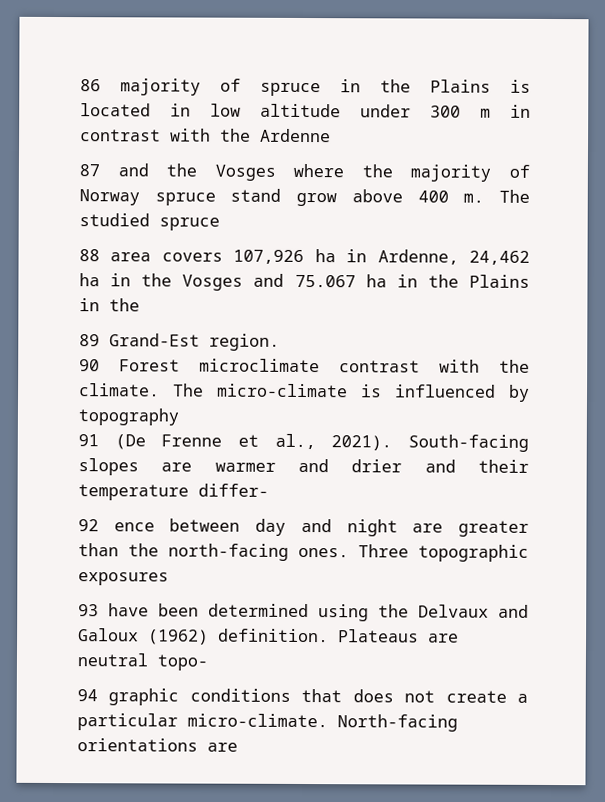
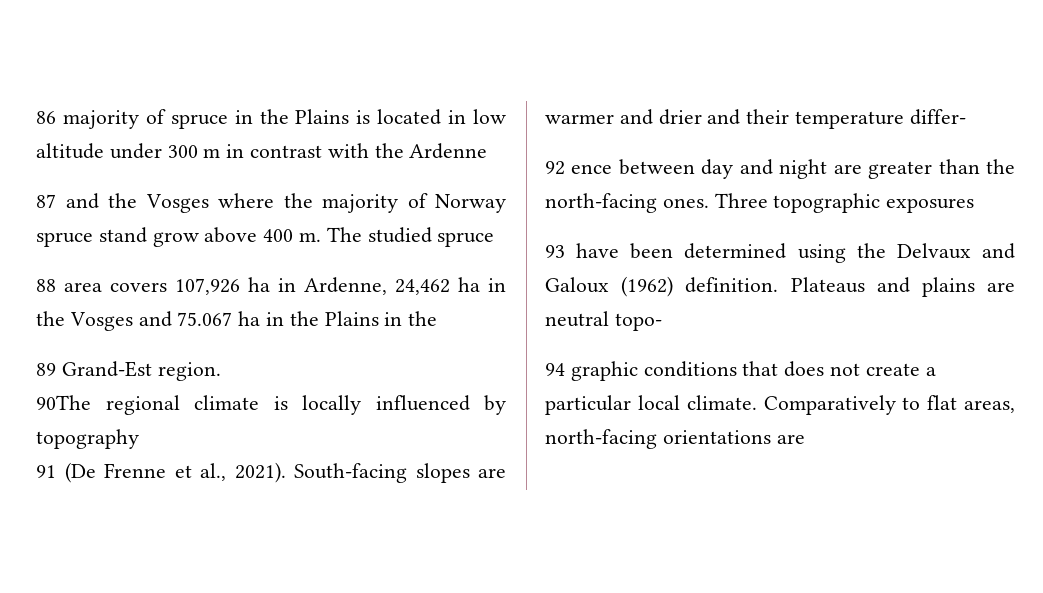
[79,358,530,373] [79,383,382,398] 90 Forest microclimate contrast with the climate. The micro-climate is -> [36,395,361,415] 90The regional climate is locally
(419, 636) none -> [876,277,975,297] and plains
[187,713,458,732] micro-climate. North-facing -> [637,395,1015,415] [545,429,657,449] local climate. Comparatively to flat areas, north-facing

